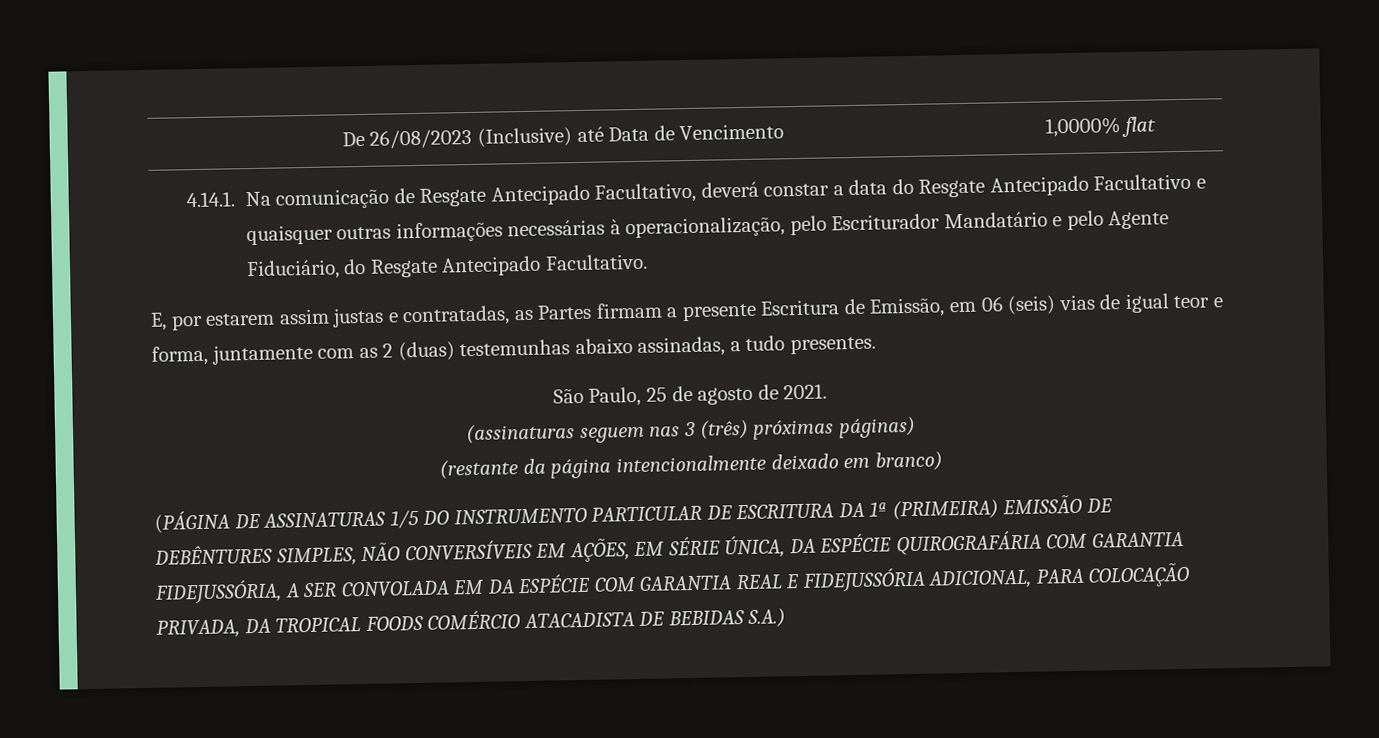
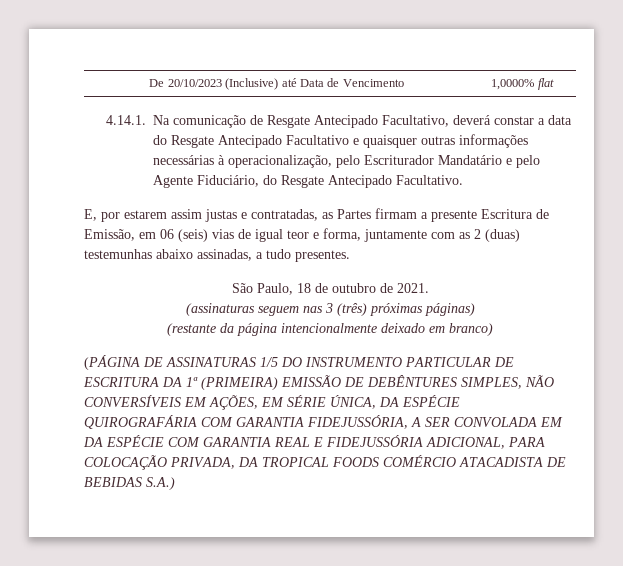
[369,128,473,149] 26/08/2023 -> [167,79,222,87] 20/10/2023
[645,385,754,405] 25 de agosto -> [296,283,376,293] 18 de outubro

